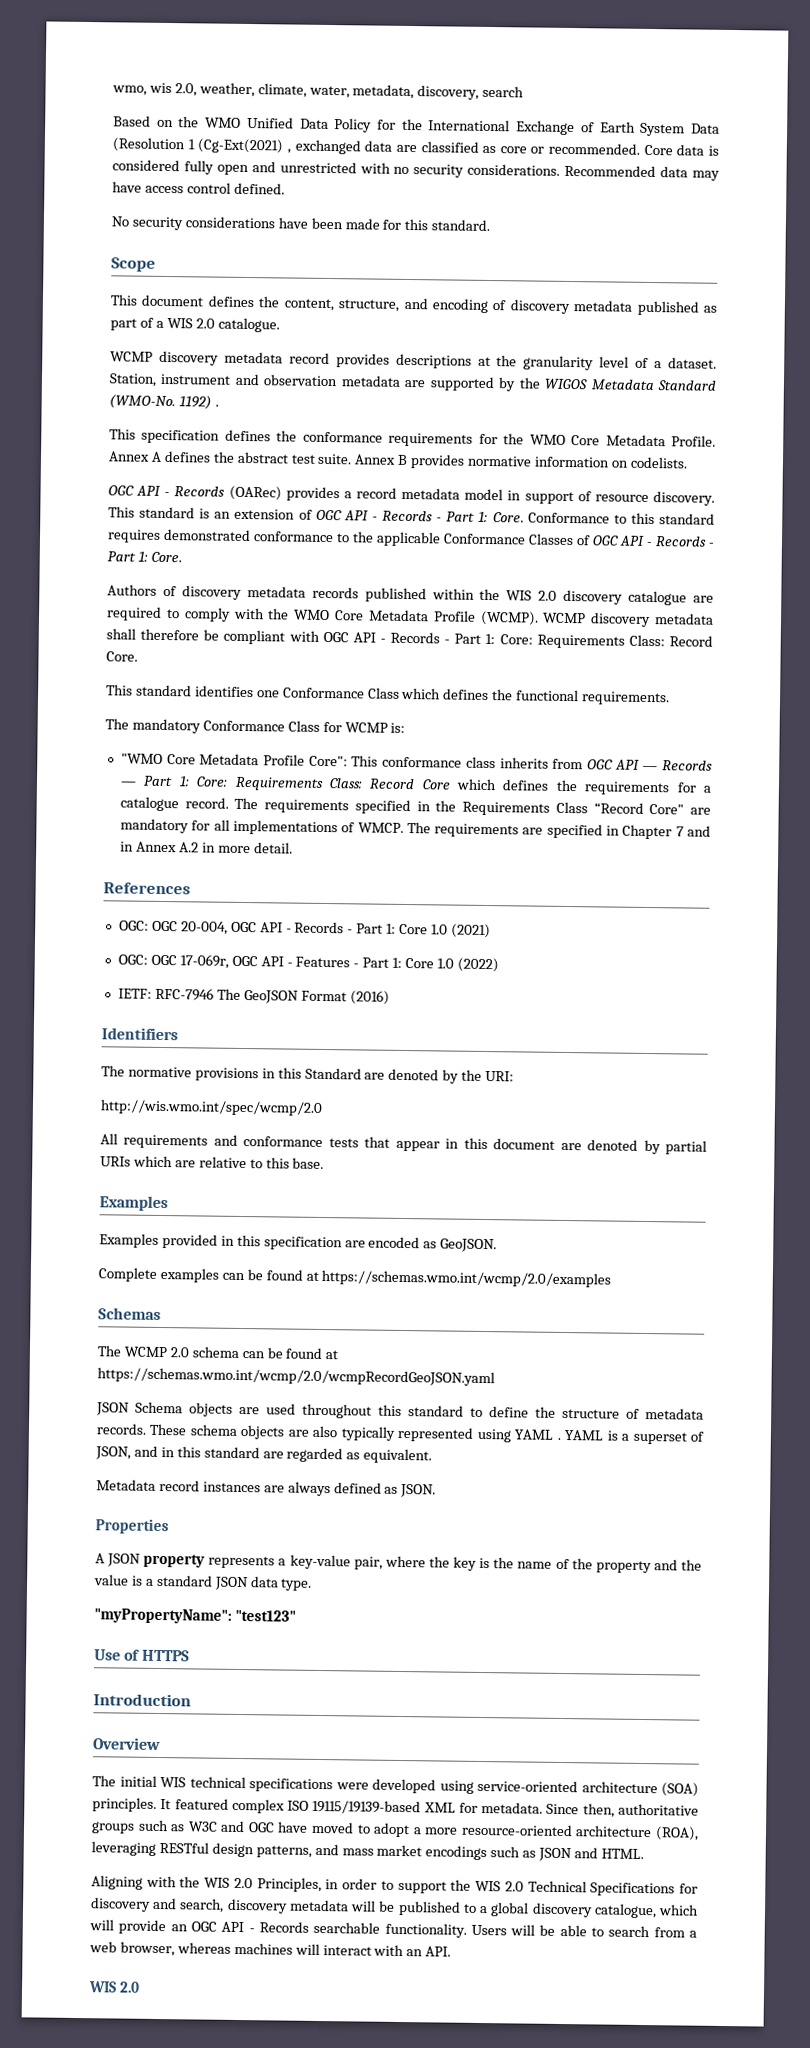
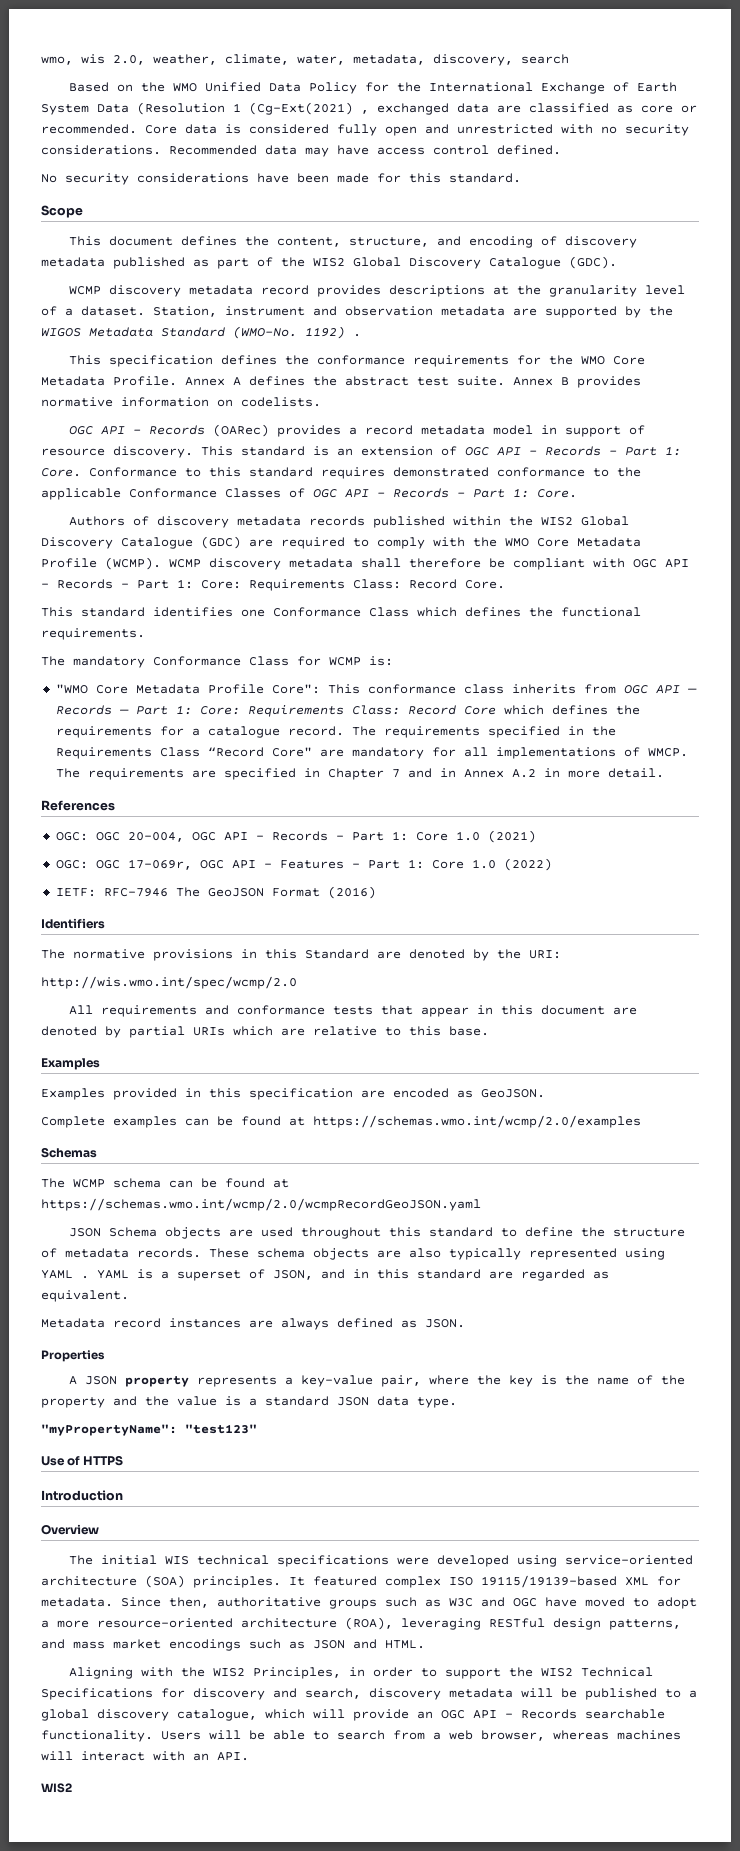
[155,317,280,333] a WIS 2.0 catalogue. -> [281,256,617,269] the WIS2 Global Discovery Catalogue (GDC).
[506,589,688,606] WIS 2.0 discovery catalogue -> [541,516,630,526] [41,536,241,549] WIS2 Global Discovery Catalogue (GDC)
[169,1347,189,1358] 2.0 -> (105, 1183) none
[204,1877,253,1889] WIS 2.0 -> [213,1668,246,1677] WIS2
[475,1880,524,1892] WIS 2.0 -> [541,1668,574,1677] WIS2
[88,1981,141,1993] WIS 2.0 -> [41,1783,72,1793] WIS2

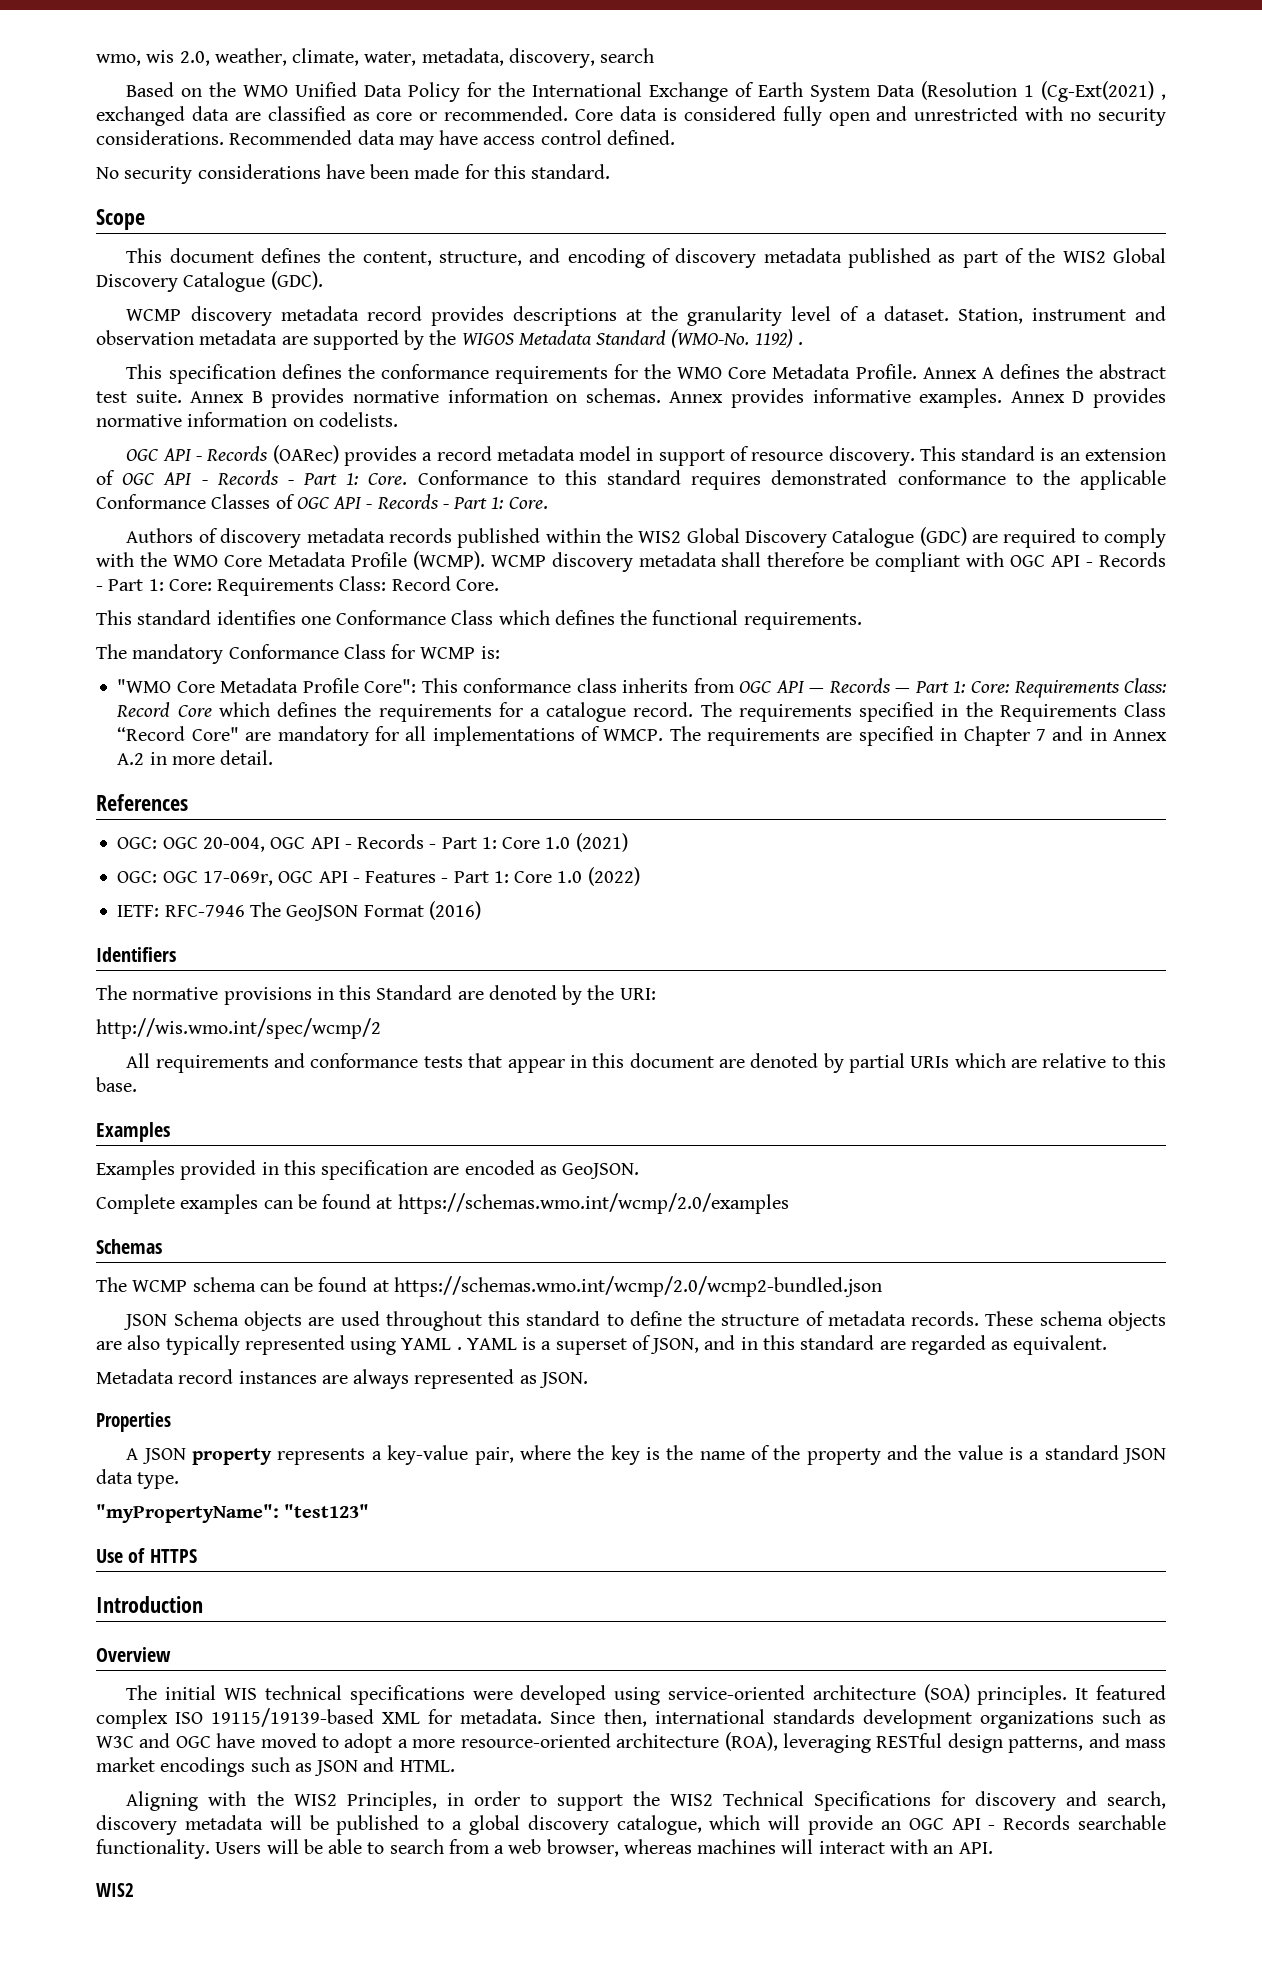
(233, 403) none -> [585,388,1167,408] [96,412,314,427] schemas. Annex provides informative examples. Annex D provides normative information on
[41,976,297,989] http://wis.wmo.int/spec/wcmp/2.0 -> [96,1018,381,1039] http://wis.wmo.int/spec/wcmp/2
[41,1198,481,1211] https://schemas.wmo.int/wcmp/2.0/wcmpRecordGeoJSON.yaml -> [393,1276,882,1297] https://schemas.wmo.int/wcmp/2.0/wcmp2-bundled.json
[337,1318,393,1328] defined -> [414,1369,515,1389] represented
[217,1597,377,1609] authoritative groups -> [654,1709,1094,1729] international standards development organizations

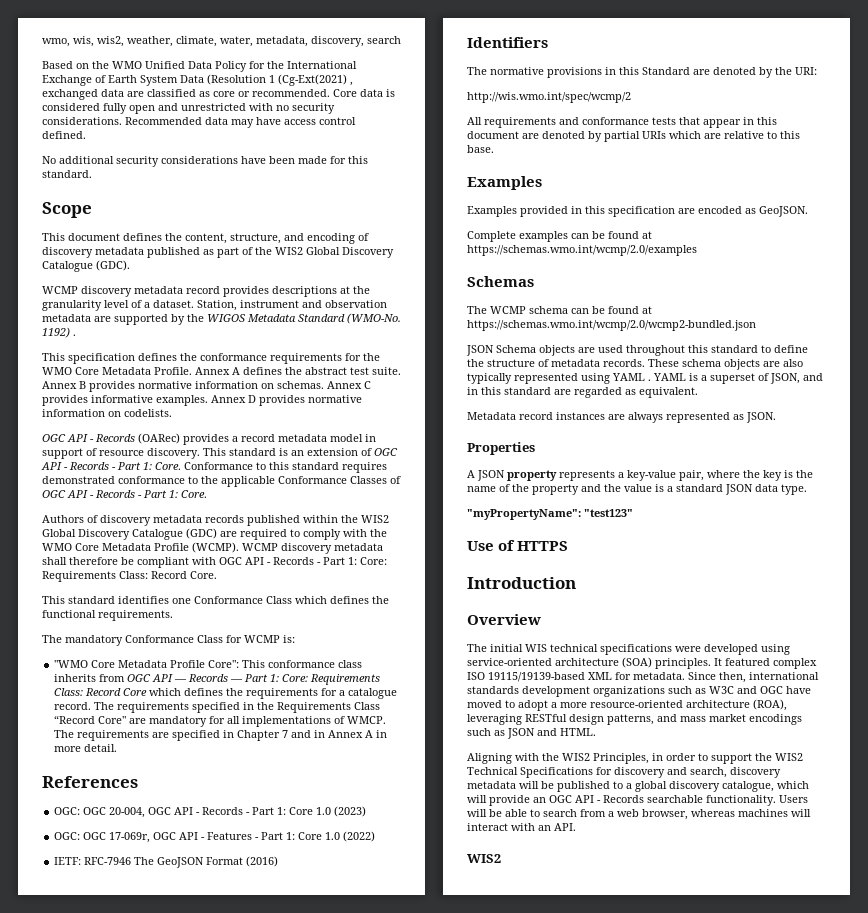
[146,50,210,66] wis 2.0, -> [73,36,124,47] wis, wis2,
(119, 173) none -> [59,156,114,164] additional
(724, 397) none -> [364,381,371,389] C
[117,753,145,765] A.2 -> [365,730,374,738] A
[575,833,628,852] (2021) -> [334,806,367,817] (2023)

